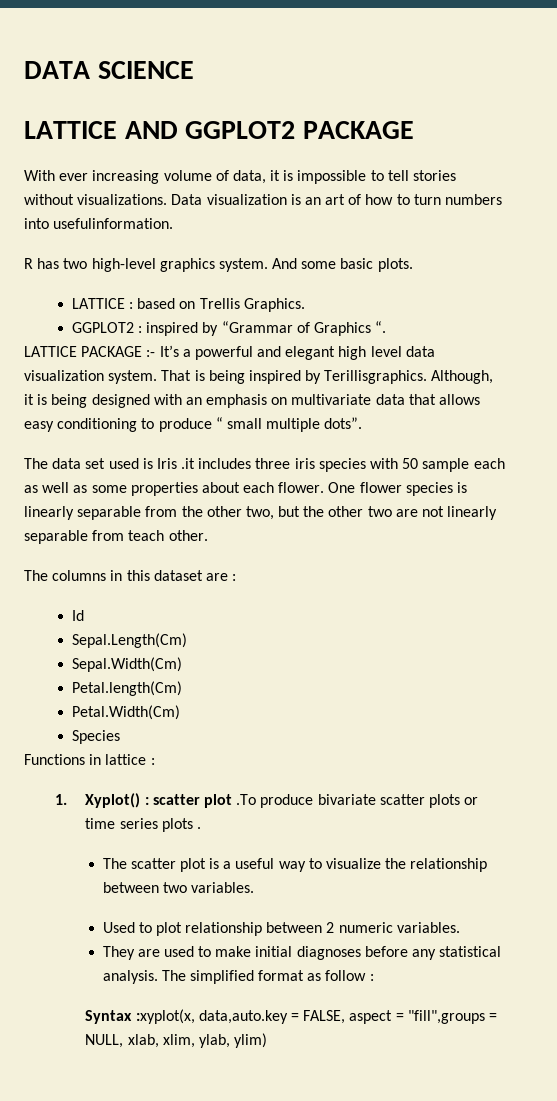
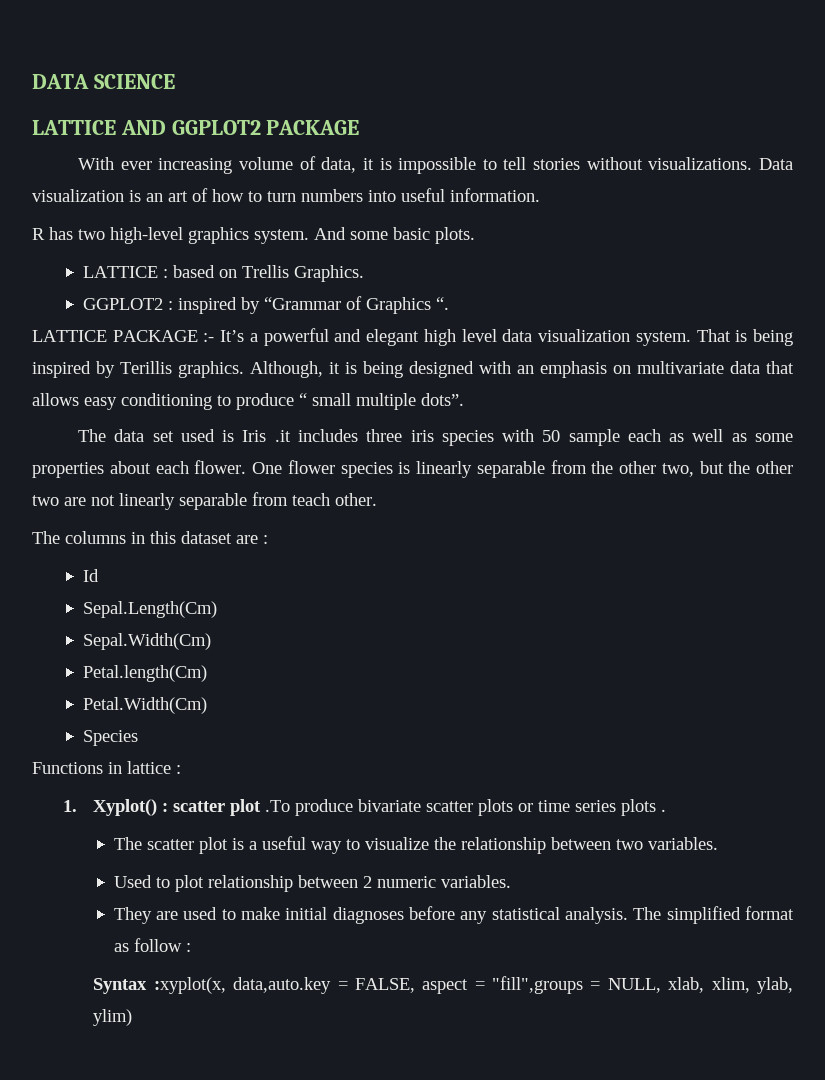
[53,218,174,229] usefulinformation. -> [401,188,540,202] useful information.
[324,370,428,384] Terillisgraphics. -> [120,361,244,378] Terillis graphics.

